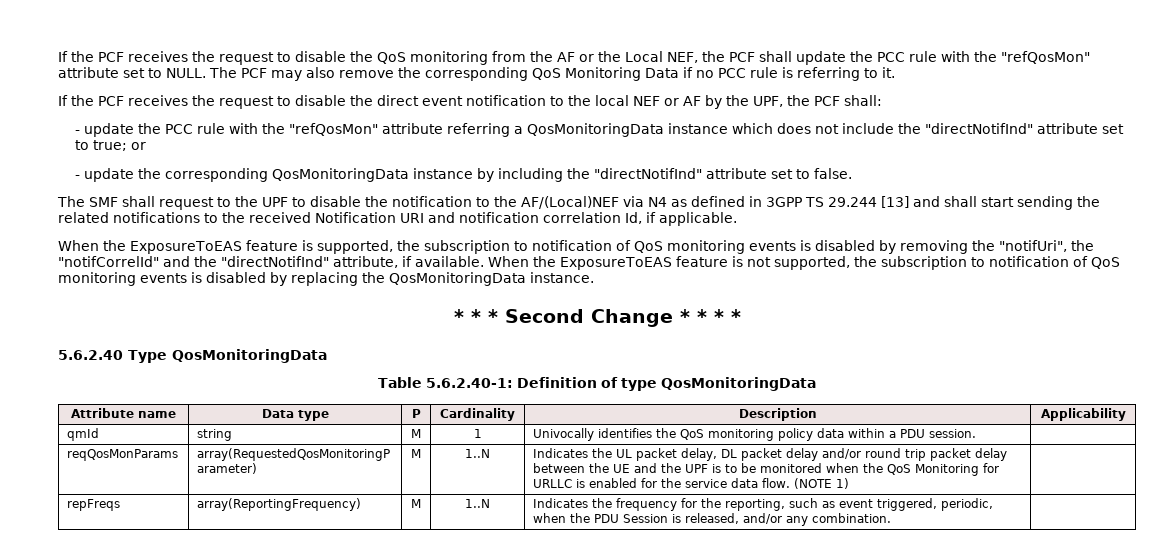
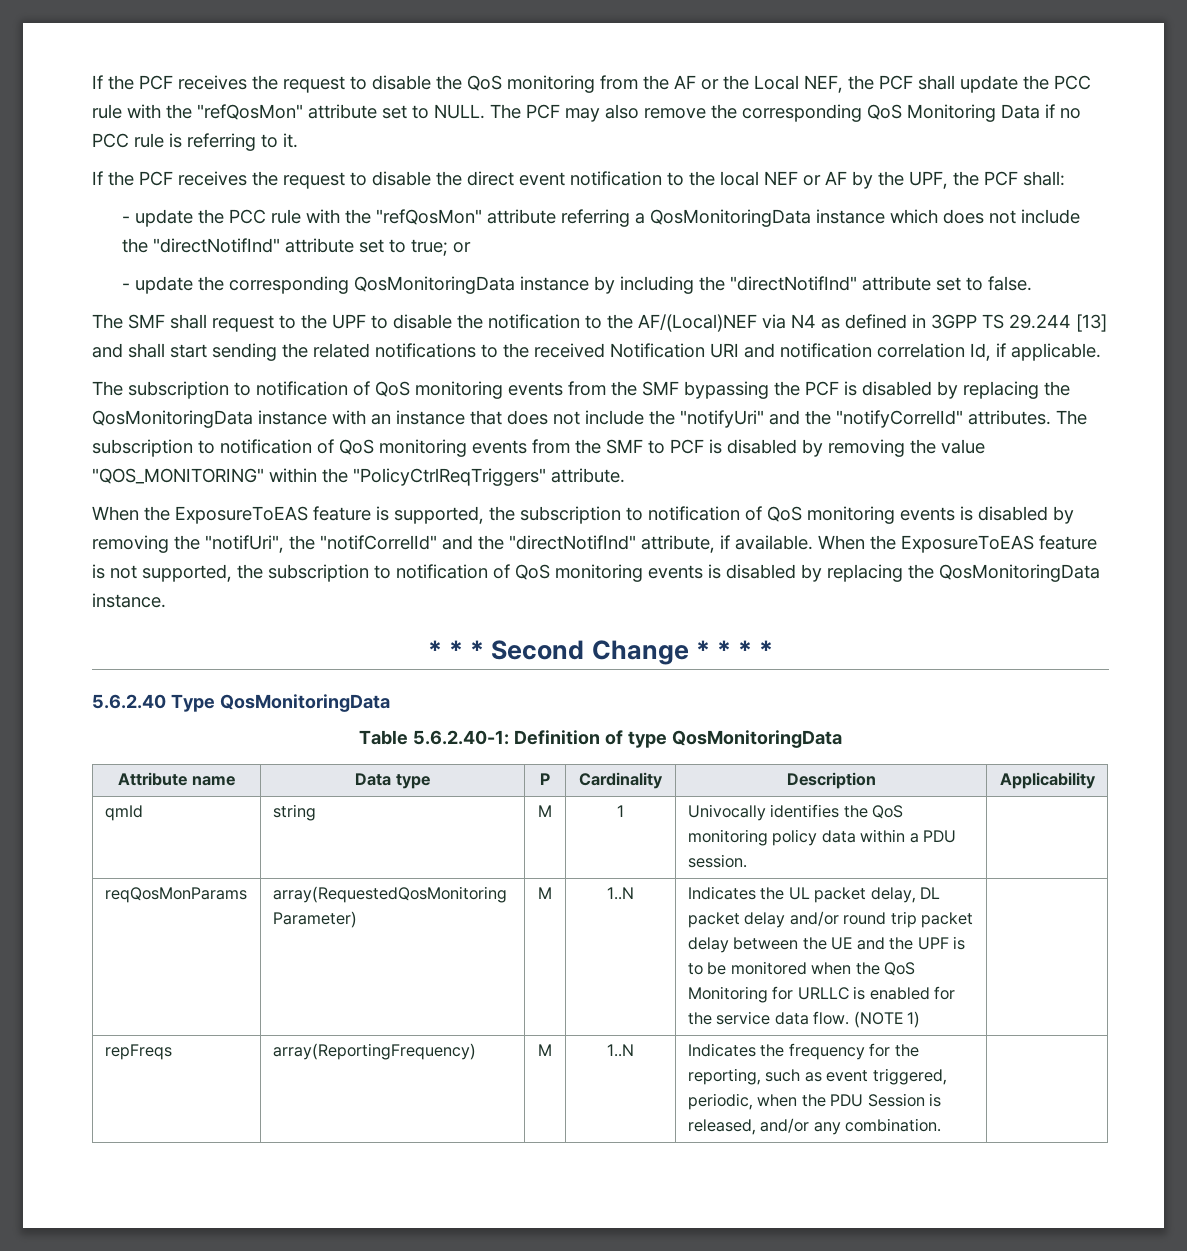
(737, 219) none -> [92,381,1070,399] [92,410,1087,428] [92,439,985,457] [92,468,625,486] // The subscription to notification of QoS monitoring events from the SMF bypassing the PCF is disabled by replacing the QosMonitoringData instance with an instance that does not include the "notifyUri" and the "notifyCorrelId" attributes. The subscription to notification of QoS monitoring events from the SMF to PCF is disabled by removing the value "QOS_MONITORING" within the "PolicyCtrlReqTriggers" attribute.

